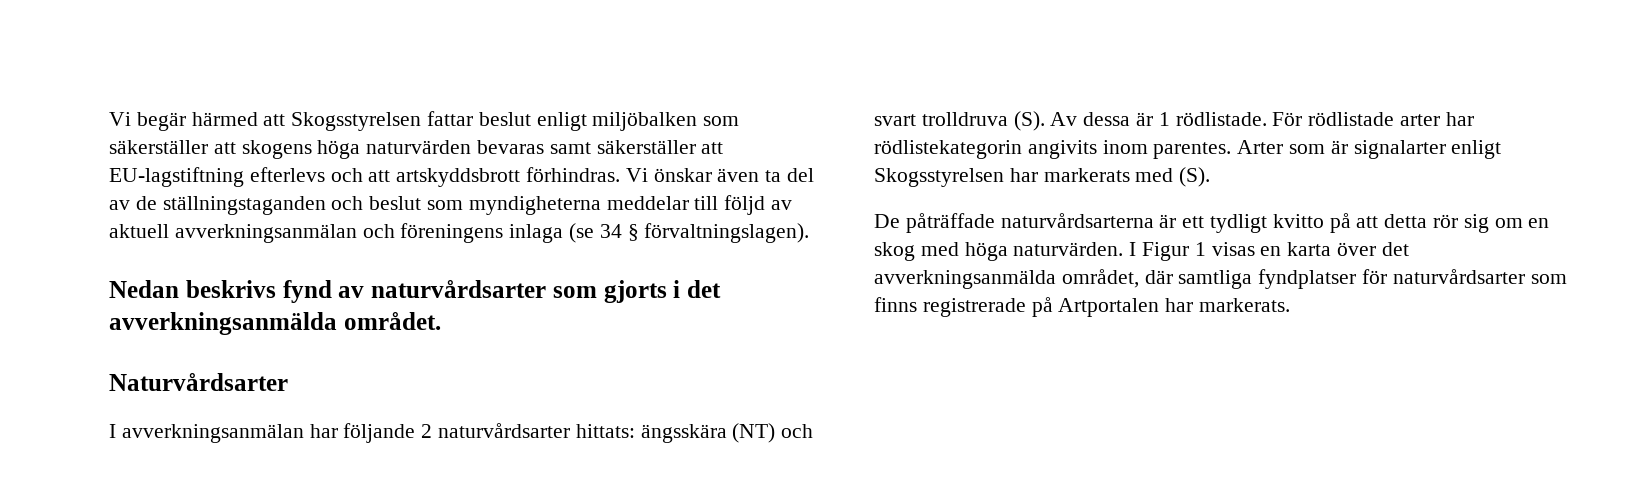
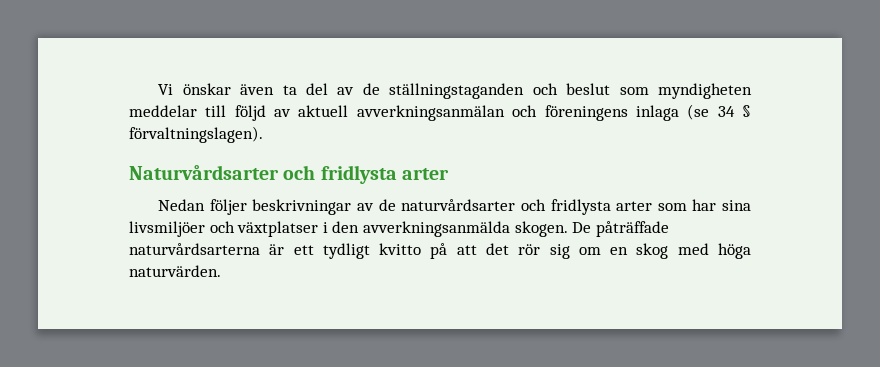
[109,111,740,131] [109,140,724,159] [109,167,648,187] Vi begär härmed att Skogsstyrelsen fattar beslut enligt miljöbalken som säkerställer att skogens höga naturvärden bevaras samt säkerställer att EU-lagstiftning efterlevs och att artskyddsbrott förhindras. Vi -> [158,84,174,95] Vi
[468,196,601,215] myndigheterna -> [658,83,753,99] myndigheten
[109,279,721,303] [109,311,441,335] [109,372,288,391] [109,423,814,443] [874,111,1474,131] [874,140,1502,159] [874,167,1211,187] Nedan beskrivs fynd av naturvårdsarter som gjorts i det avverkningsanmälda området. // Naturvårdsarter // I avverkningsanmälan har följande 2 naturvårdsarter hittats: ängsskära (NT) och svart trolldruva (S). Av dessa är 1 rödlistade. För rödlistade arter har rödlistekategorin angivits inom parentes. Arter som är signalarter enligt Skogsstyrelsen har markerats med (S). // -> [129,165,449,184] [158,199,752,215] [129,221,568,237] Naturvårdsarter och fridlysta arter // Nedan följer beskrivningar av de naturvårdsarter och fridlysta arter som har sina livsmiljöer och växtplatser i den avverkningsanmälda skogen.
[1384,214,1428,228] detta -> [485,243,509,255] det
[1129,242,1409,261] [874,269,1567,289] [874,297,1291,317] I Figur 1 visas en karta över det avverkningsanmälda området, där samtliga fyndplatser för naturvårdsarter som finns registrerade på Artportalen har markerats. -> (221, 271) none

